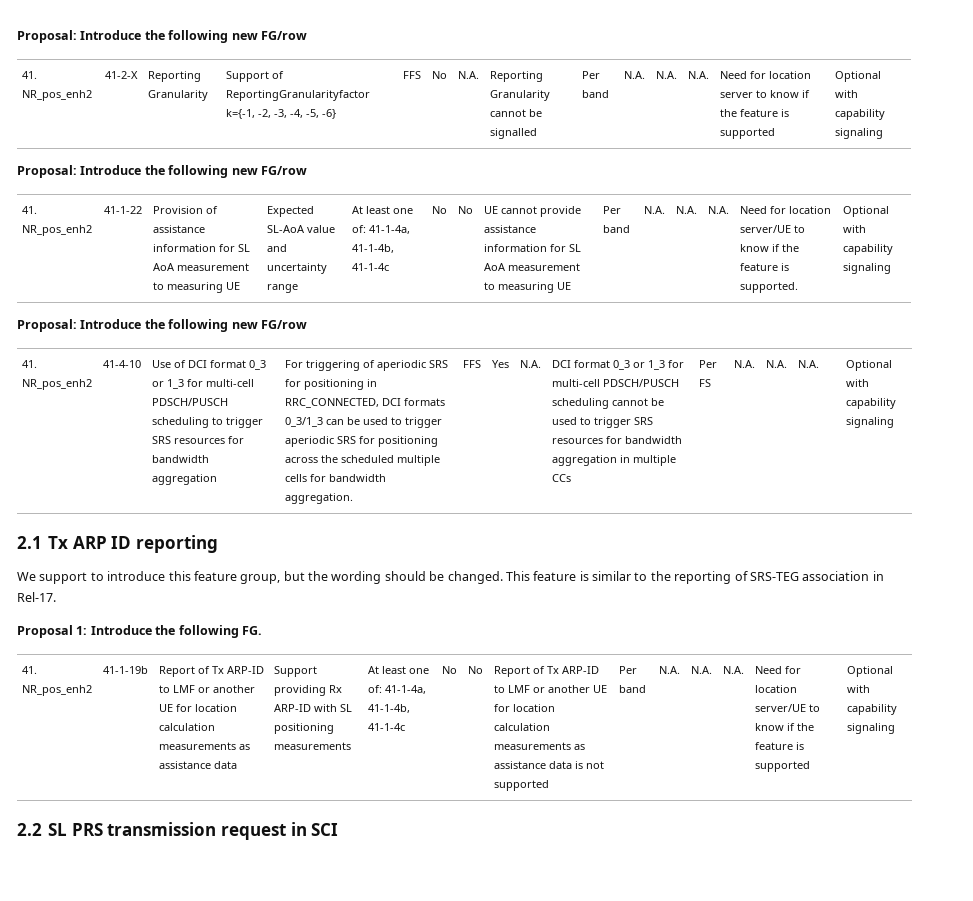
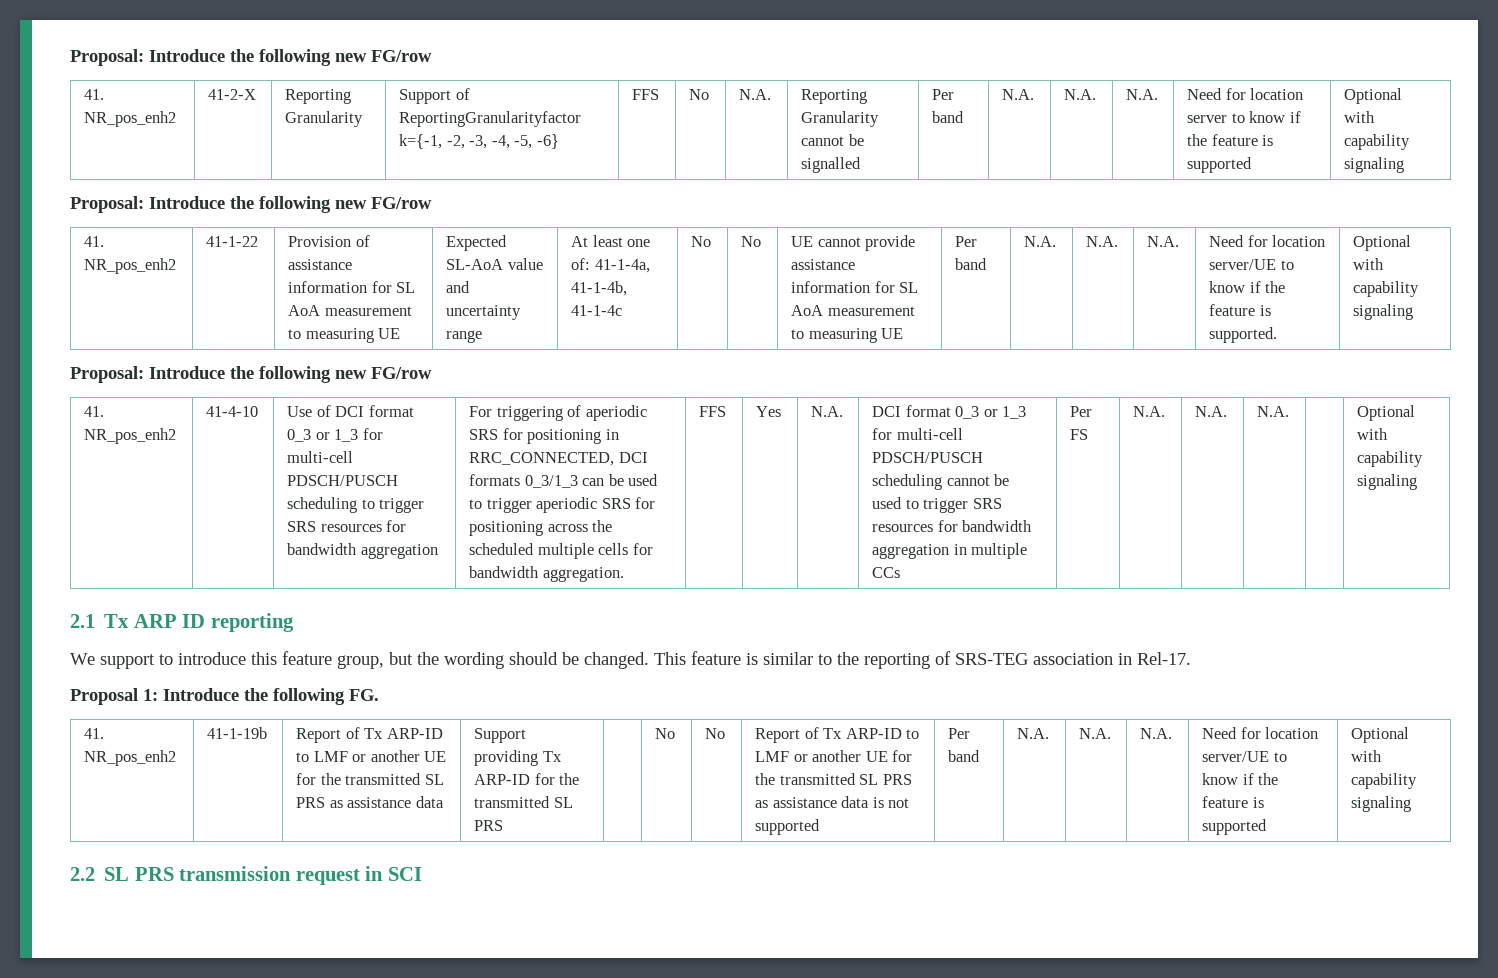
[195,704,238,712] [159,723,216,731] [159,742,237,750] location calculation measurements -> [320,773,444,785] [296,797,326,808] the transmitted SL PRS
[329,685,343,693] [274,704,353,712] [274,723,335,734] [274,742,352,750] [368,666,430,674] [368,685,427,694] [368,704,411,713] [368,723,406,731] Rx ARP-ID with SL positioning measurements | At least one of: 41-1-4a, 41-1-4b, 41-1-4c -> [542,751,562,762] [474,773,580,785] [474,796,573,808] [474,820,504,831] Tx ARP-ID for the transmitted SL PRS |
[513,704,556,712] [494,723,551,731] [494,742,572,750] location calculation measurements -> [755,773,912,785] the transmitted SL PRS

